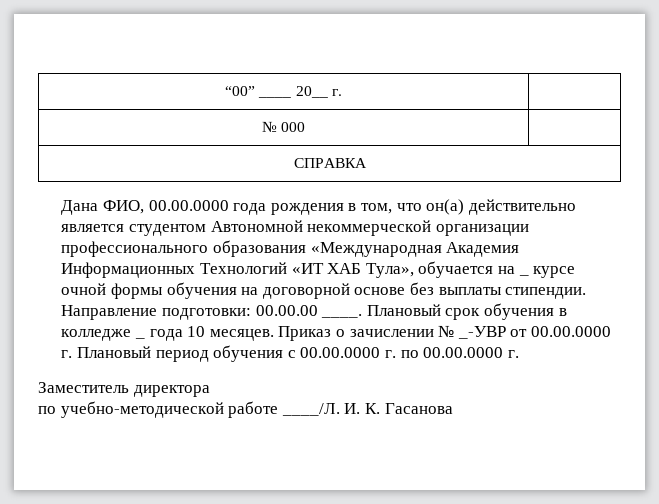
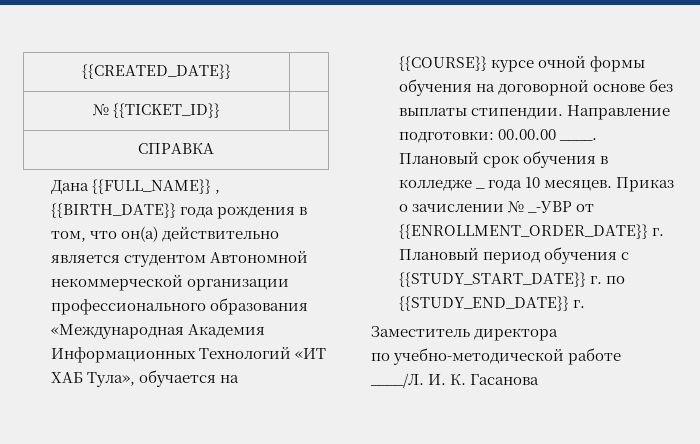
[225,86,256,96] [258,86,342,98] [261,121,306,132] “00” ____ 20__ г. | // № 000 -> [82,64,231,79] [92,103,221,118] {{CREATED_DATE}} | // № {{TICKET_ID}}
[103,200,229,214] ФИО, 00.00.0000 -> [92,179,221,194] [50,203,176,218] {{FULL_NAME}} , {{BIRTH_DATE}}
[518,274,529,276] _ -> [398,56,487,71] {{COURSE}}
[530,326,611,337] 00.00.0000 -> [398,224,648,239] {{ENROLLMENT_ORDER_DATE}}
[300,347,381,358] 00.00.0000 -> [398,272,586,287] {{STUDY_START_DATE}}
[423,347,504,358] 00.00.0000 -> [398,296,569,311] {{STUDY_END_DATE}}

